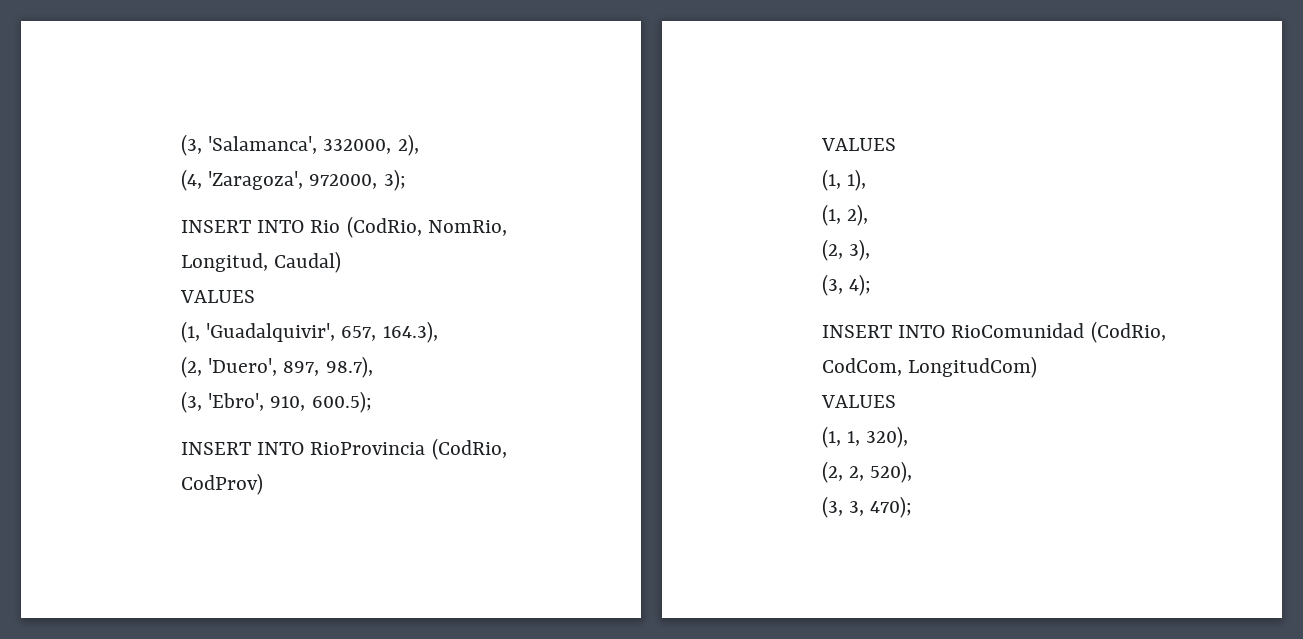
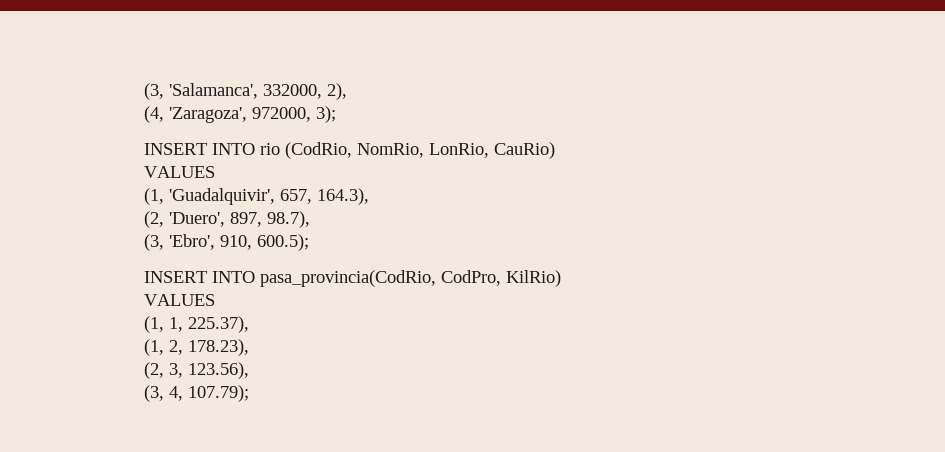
[310,220,341,233] Rio -> [259,143,280,155] rio
[181,251,342,273] Longitud, Caudal) -> [428,142,555,159] LonRio, CauRio)
[310,438,507,460] [181,473,264,495] [821,138,897,151] [822,169,867,191] [822,204,869,226] [822,239,871,261] [822,274,872,296] [822,321,1166,343] [822,356,1038,378] RioProvincia (CodRio, CodProv) // VALUES // (1, 1), // (1, 2), // (2, 3), // (3, 4); // INSERT INTO RioComunidad (CodRio, CodCom, LongitudCom) -> [259,270,561,287] pasa_provincia(CodRio, CodPro, KilRio)
[866,426,909,448] [822,461,913,483] [822,496,913,518] 320), // (2, 2, 520), // (3, 3, 470); -> [187,316,249,333] [143,339,249,356] [143,362,249,379] [143,385,249,402] 225.37), // (1, 2, 178.23), // (2, 3, 123.56), // (3, 4, 107.79);

